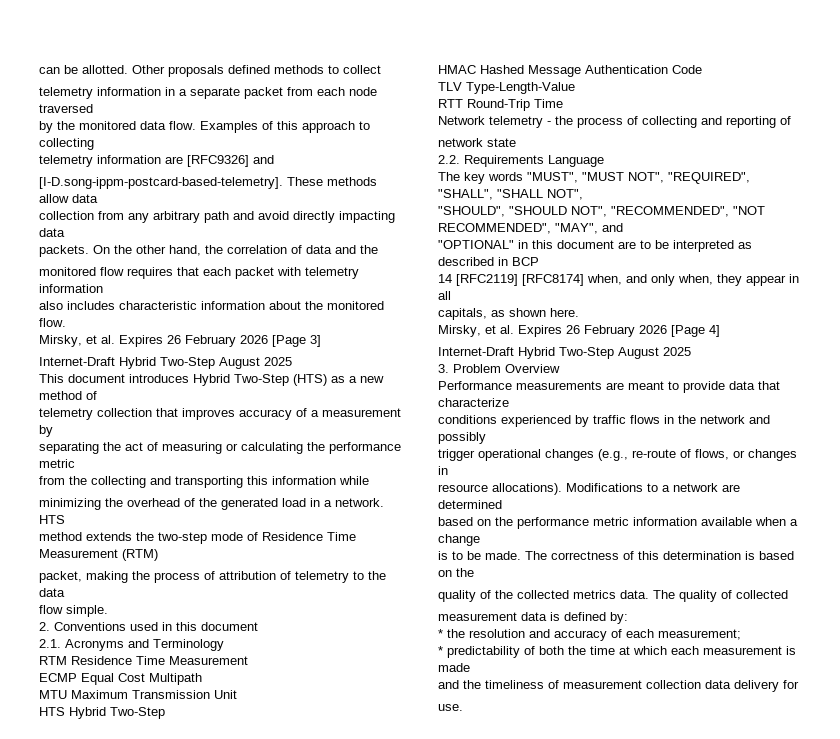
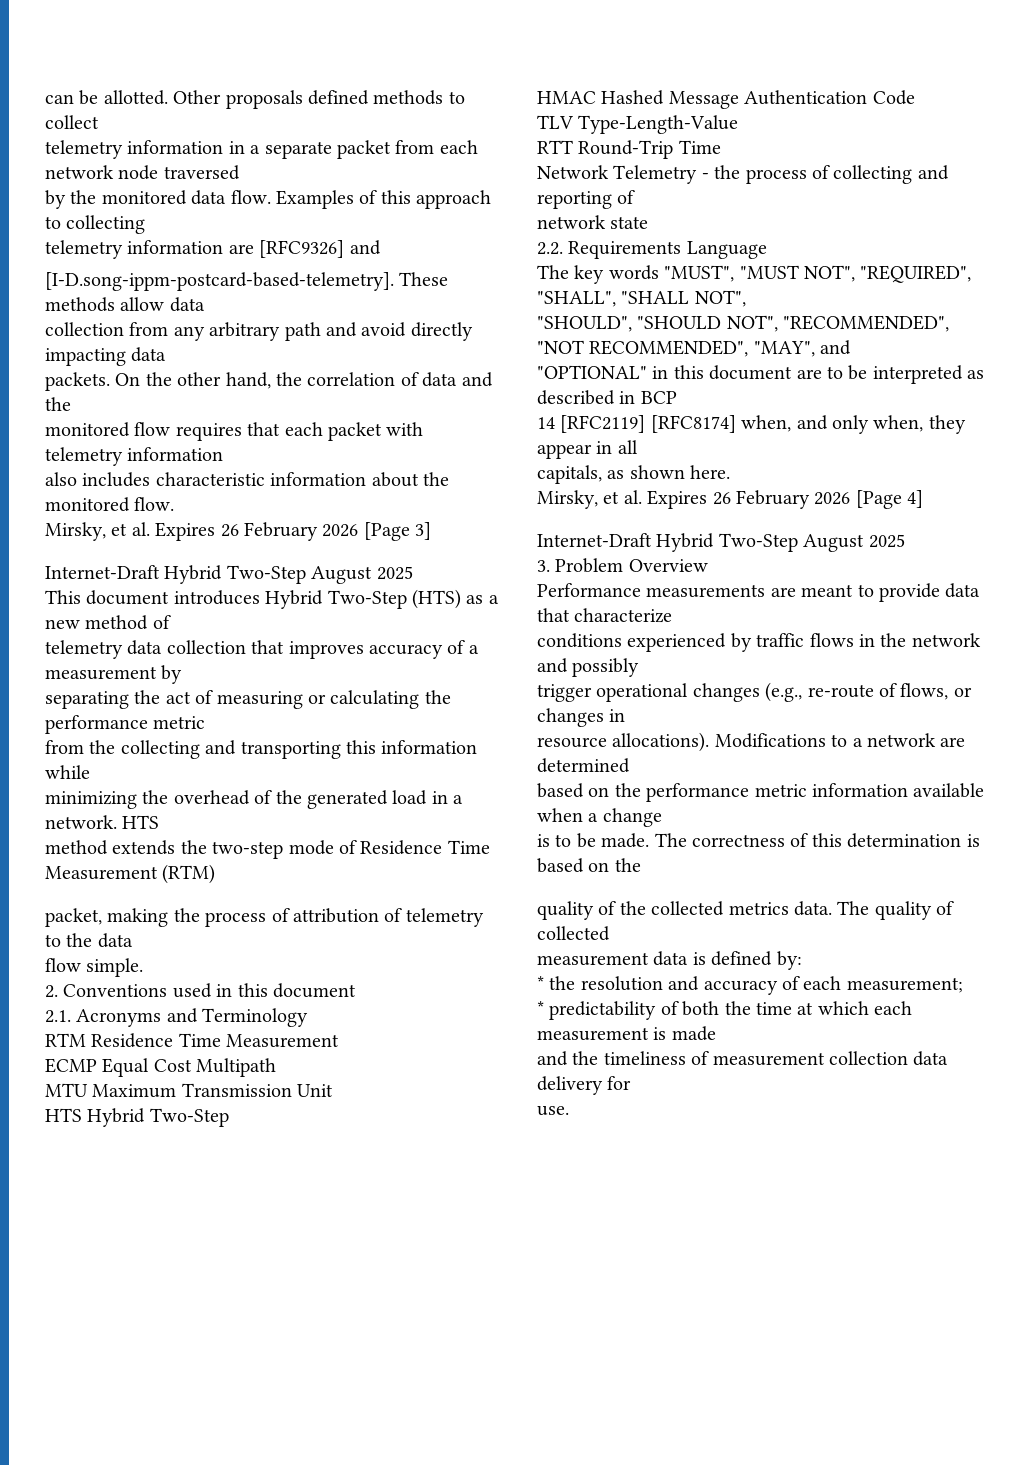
(345, 91) none -> [45,165,114,179] network
(93, 414) none -> [127,640,163,655] data
[489,116,543,128] telemetry -> [613,165,698,184] Telemetry

